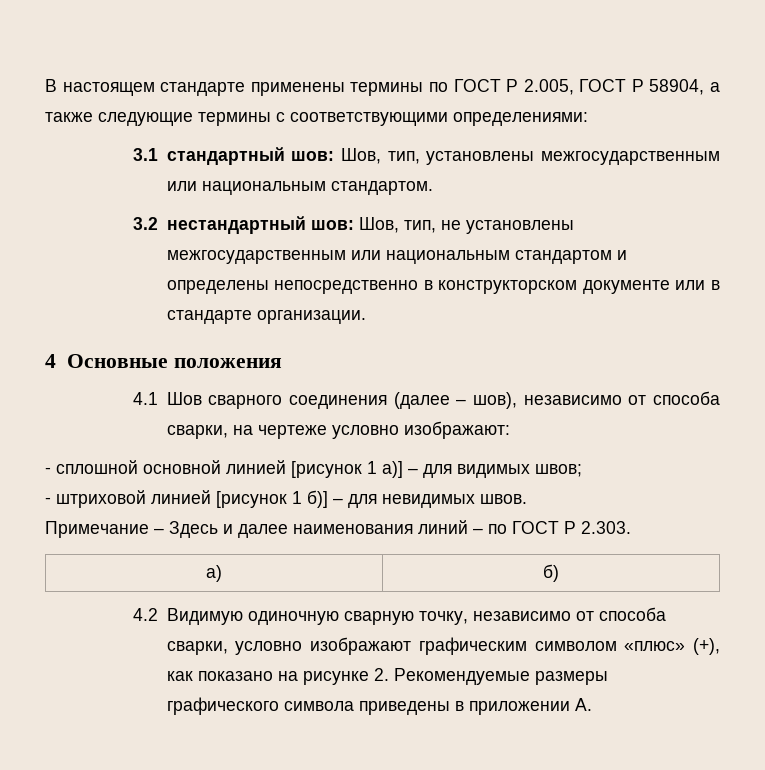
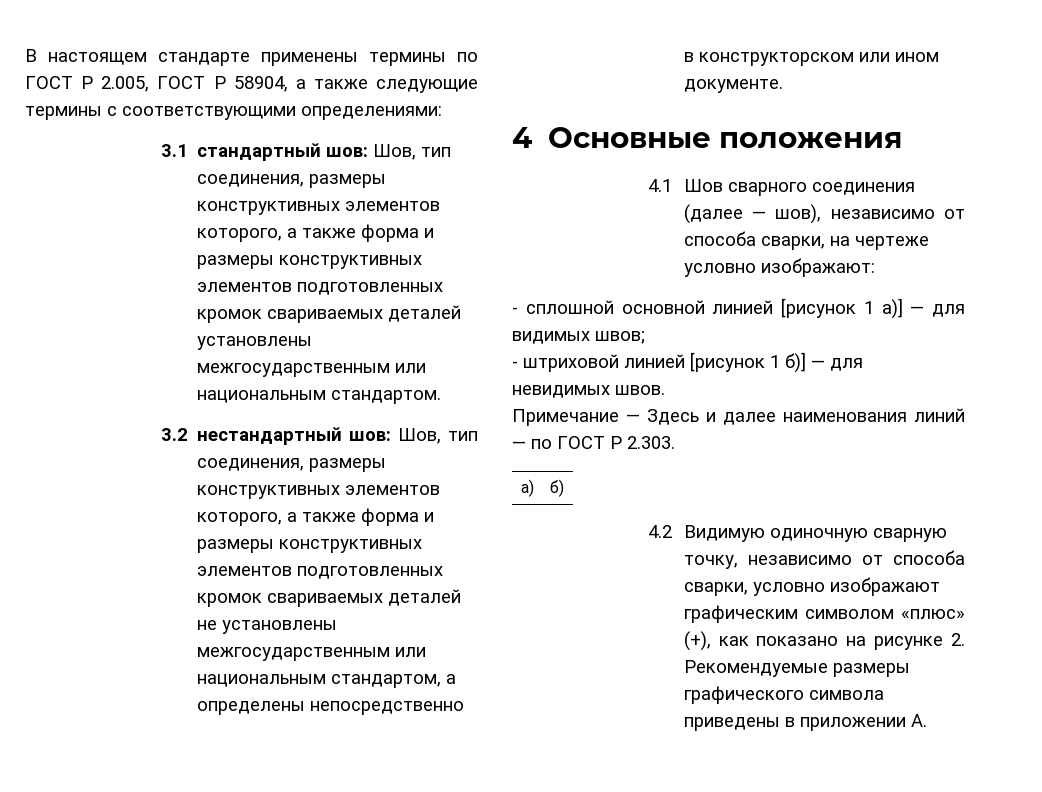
[387,151,420,164] тип, -> [421,147,452,157] [197,174,387,188] [197,201,441,215] [197,224,435,242] [197,255,423,269] [197,282,444,295] [197,305,462,323] тип соединения, размеры конструктивных элементов которого, а также форма и размеры конструктивных элементов подготовленных кромок свариваемых деталей
[403,220,436,233] тип, -> [447,431,478,441] [197,458,387,472] [197,485,441,499] [197,508,435,526] [197,539,423,553] [197,566,444,579] [197,589,462,607] тип соединения, размеры конструктивных элементов которого, а также форма и размеры конструктивных элементов подготовленных кромок свариваемых деталей
[514,250,627,264] стандартом и -> [331,674,457,688] стандартом, а
[582,280,720,294] [166,310,366,324] документе или в стандарте организации. -> [859,52,940,62] [684,79,784,93] или ином документе.
[456,399,467,405] – -> [752,211,767,219] —
[408,468,418,474] – -> [910,306,925,314] —
[333,498,343,504] – -> [811,360,825,368] —
[154,528,164,534] – -> [626,414,640,422] —
[473,528,483,534] – -> [512,441,526,449] —

